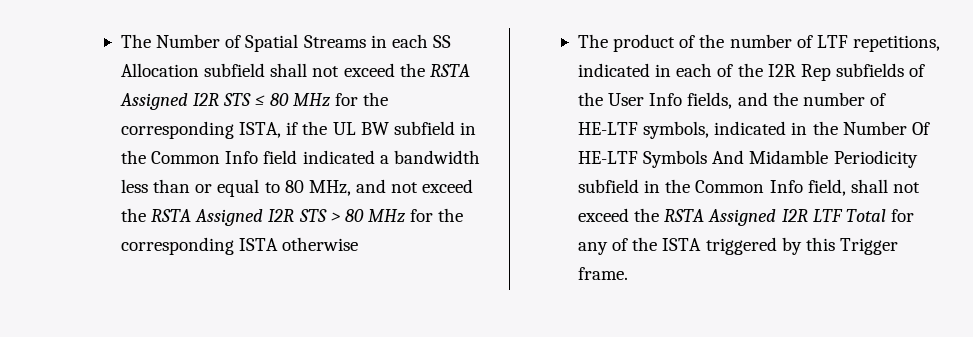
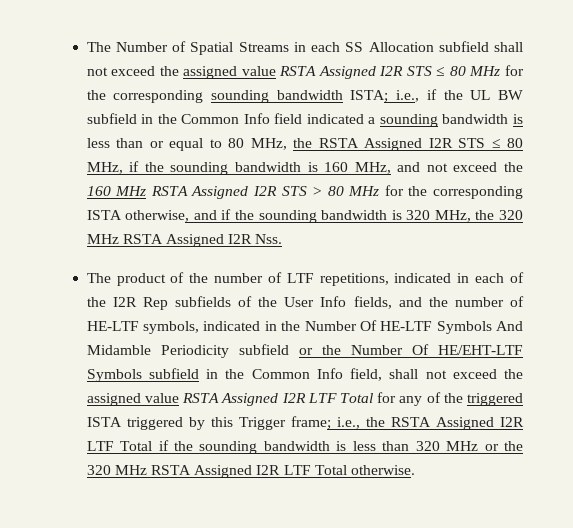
(425, 70) none -> [183,66,276,79] assigned value
[239,122,282,138] ISTA, -> [211,90,420,103] sounding bandwidth ISTA; i.e.,
[393,150,480,164] bandwidth -> [379,114,523,127] sounding bandwidth is
(351, 188) none -> [293,138,523,151] [86,161,391,175] the RSTA Assigned I2R STS ≤ 80 MHz, if the sounding bandwidth is 160 MHz,
(147, 215) none -> [86,186,147,196] 160 MHz
[282,237,359,251] otherwise -> [125,209,524,223] [86,234,283,247] otherwise, and if the sounding bandwidth is 320 MHz, the 320 MHz RSTA Assigned I2R Nss.
(640, 186) none -> [298,344,523,355] [86,368,199,382] or the Number Of HE/EHT-LTF Symbols subfield
(660, 215) none -> [86,393,179,406] assigned value
(658, 244) none -> [467,393,523,406] triggered
[578,267,629,280] frame. -> [290,416,524,430] [86,440,523,454] [86,465,415,478] frame; i.e., the RSTA Assigned I2R LTF Total if the sounding bandwidth is less than 320 MHz or the 320 MHz RSTA Assigned I2R LTF Total otherwise.

